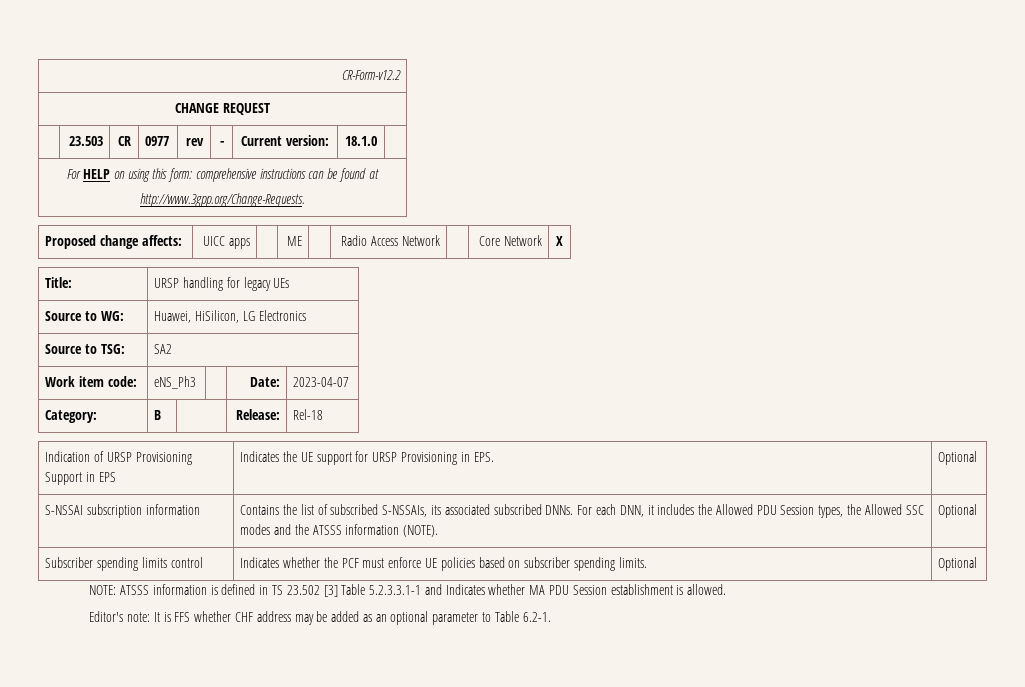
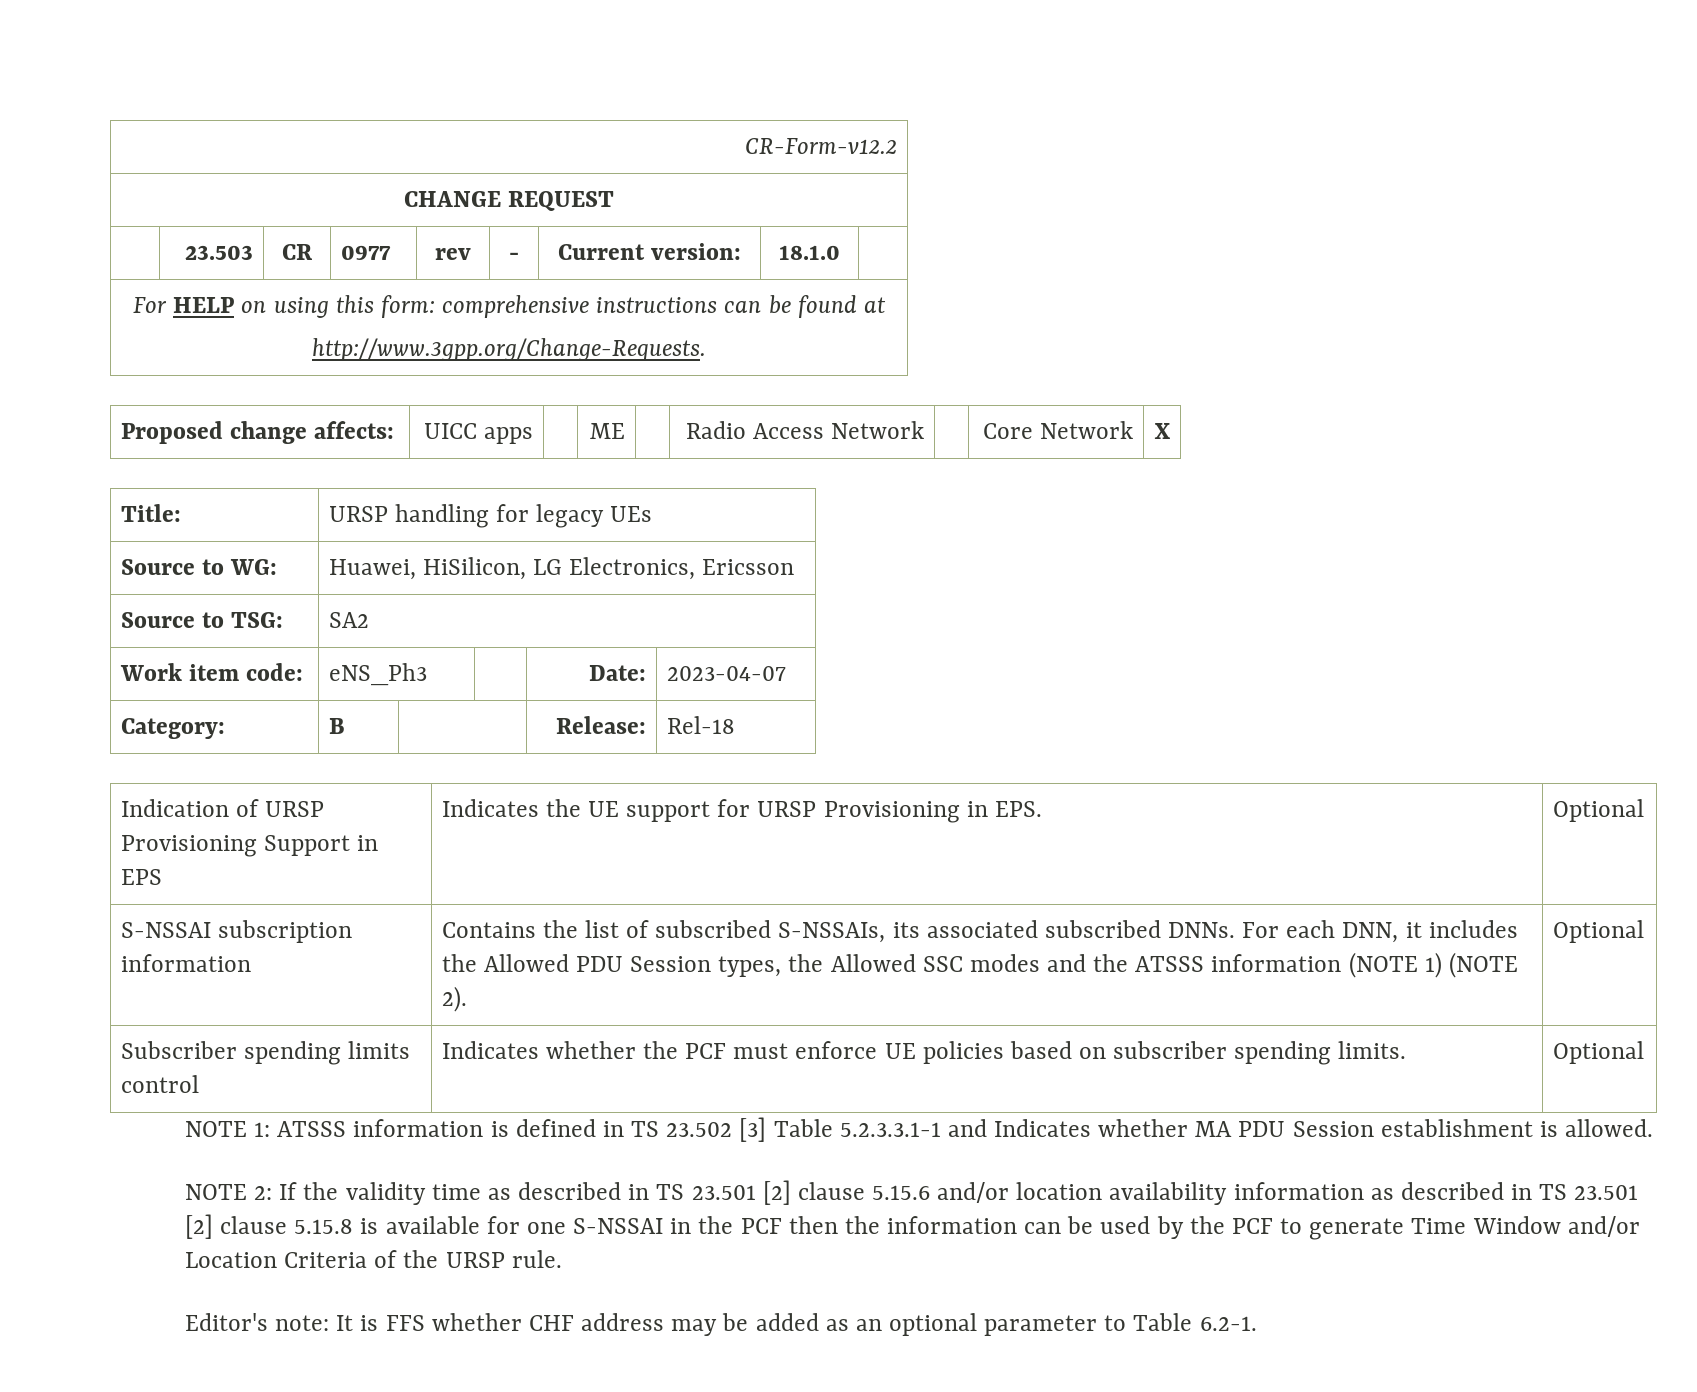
[258,310,306,321] Electronics -> [569,557,795,580] Electronics, Ericsson
[403,525,439,537] (NOTE). -> [1348,952,1518,978] [441,986,467,1012] (NOTE 1) (NOTE 2).
[89,585,117,595] NOTE: -> [184,1121,271,1137] NOTE 1:
(727, 589) none -> [184,1180,1639,1205] [184,1214,1640,1240] [184,1250,562,1268] // NOTE 2: If the validity time as described in TS 23.501 [2] clause 5.15.6 and/or location availability information as described in TS 23.501 [2] clause 5.15.8 is available for one S-NSSAI in the PCF then the information can be used by the PCF to generate Time Window and/or Location Criteria of the URSP rule.

